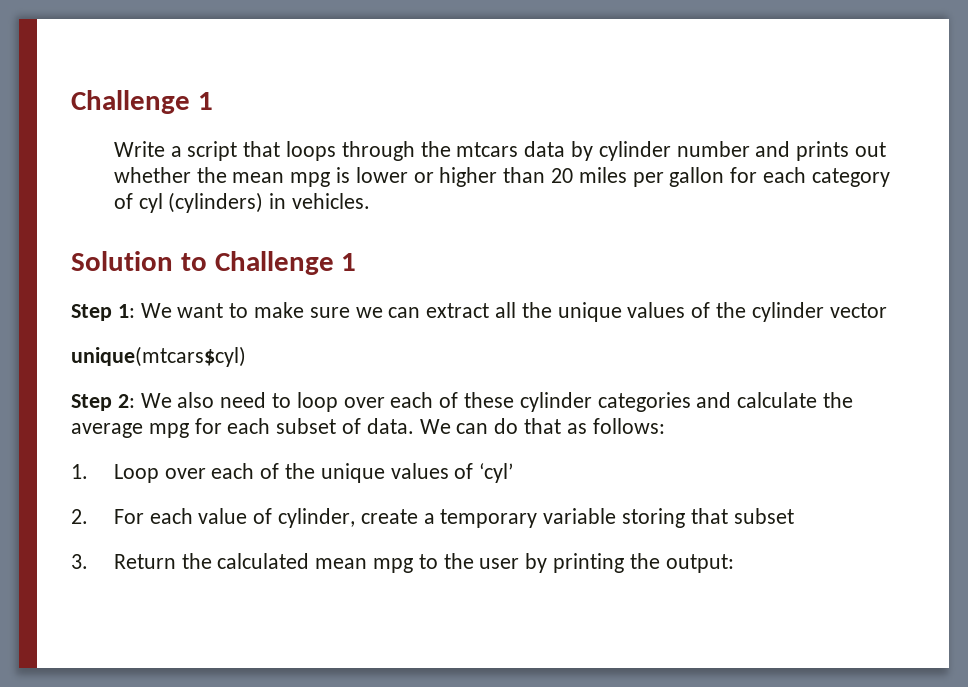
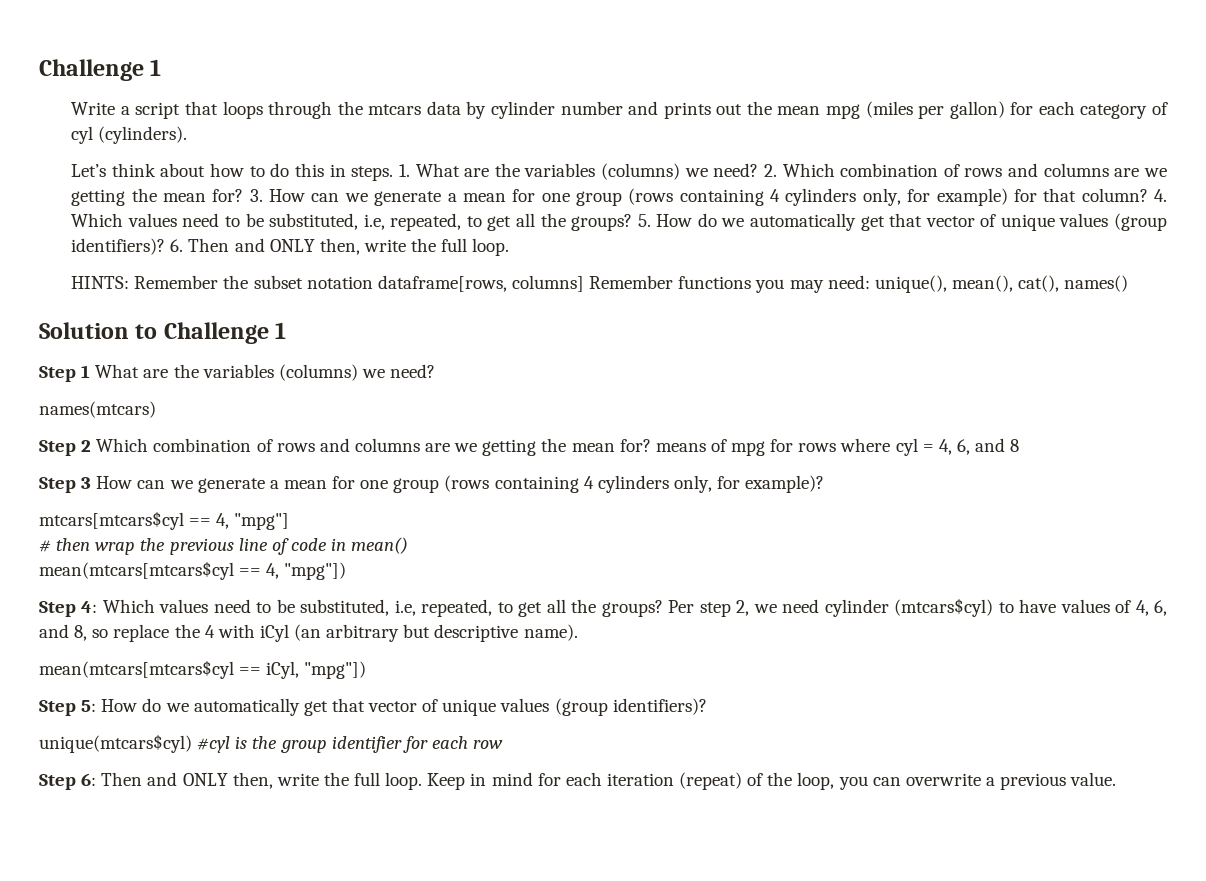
[113,167,191,183] whether -> (743, 109) none
[335,167,725,187] is lower or higher than 20 miles per gallon -> [865,101,1005,119] (miles per gallon)
[168,192,370,213] (cylinders) in vehicles. -> [98,126,188,144] [71,163,1167,181] [71,188,1167,206] [71,213,1168,231] [71,238,510,256] [71,275,1129,293] (cylinders). // Let’s think about how to do this in steps. 1. What are the variables (columns) we need? 2. Which combination of rows and columns are we getting the mean for? 3. How can we generate a mean for one group (rows containing 4 cylinders only, for example) for that column? 4. Which values need to be substituted, i.e, repeated, to get all the groups? 5. How do we automatically get that vector of unique values (group identifiers)? 6. Then and ONLY then, write the full loop. // HINTS: Remember the subset notation dataframe[rows, columns] Remember functions you may need: unique(), mean(), cat(), names()
[117,302,887,322] [71,346,246,367] [71,392,854,412] [71,418,665,438] [71,463,514,483] [71,508,794,528] [71,553,734,573] 1: We want to make sure we can extract all the unique values of the cylinder vector // unique(mtcars$cyl) // Step 2: We also need to loop over each of these cylinder categories and calculate the average mpg for each subset of data. We can do that as follows: // 1. Loop over each of the unique values of ‘cyl’ // 2. For each value of cylinder, create a temporary variable storing that subset // 3. Return the calculated mean mpg to the user by printing the output: -> [81,364,436,381] [39,401,156,418] [39,438,1020,456] [39,475,825,493] [39,511,290,530] [39,537,409,555] [39,561,347,580] [39,598,1168,617] [39,624,578,642] [39,660,367,679] [39,698,707,716] [39,734,504,753] [39,772,1117,790] 1 What are the variables (columns) we need? // names(mtcars) // Step 2 Which combination of rows and columns are we getting the mean for? means of mpg for rows where cyl = 4, 6, and 8 // Step 3 How can we generate a mean for one group (rows containing 4 cylinders only, for example)? // mtcars[mtcars$cyl == 4, "mpg"] // # then wrap the previous line of code in mean() // mean(mtcars[mtcars$cyl == 4, "mpg"]) // Step 4: Which values need to be substituted, i.e, repeated, to get all the groups? Per step 2, we need cylinder (mtcars$cyl) to have values of 4, 6, and 8, so replace the 4 with iCyl (an arbitrary but descriptive name). // mean(mtcars[mtcars$cyl == iCyl, "mpg"]) // Step 5: How do we automatically get that vector of unique values (group identifiers)? // unique(mtcars$cyl) #cyl is the group identifier for each row // Step 6: Then and ONLY then, write the full loop. Keep in mind for each iteration (repeat) of the loop, you can overwrite a previous value.

